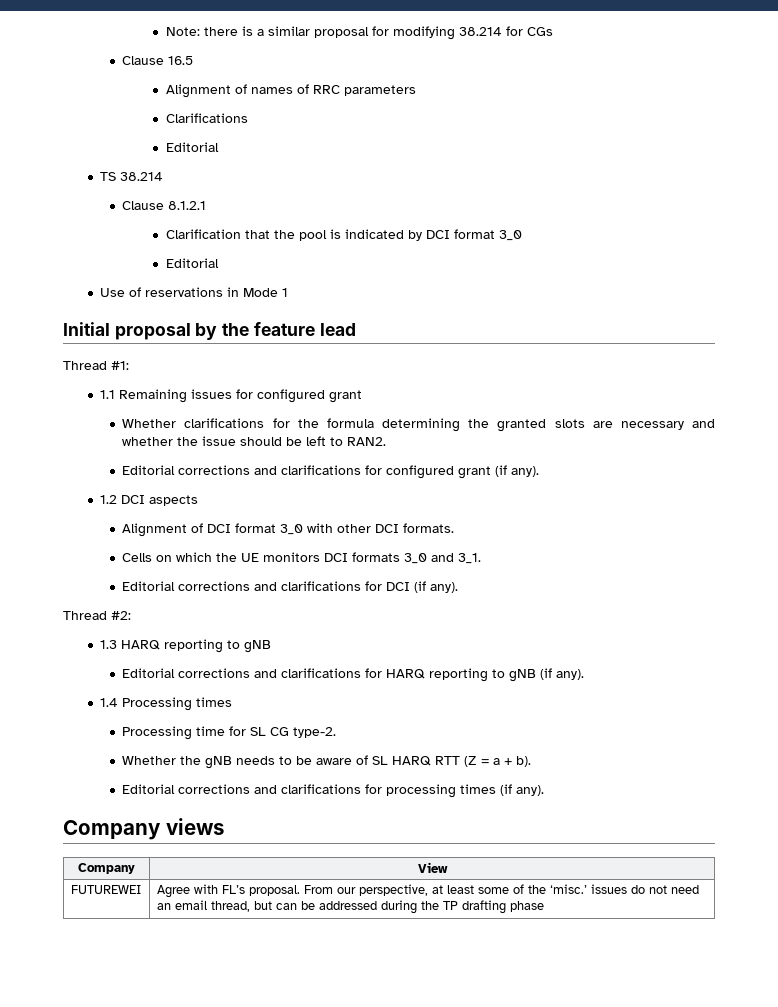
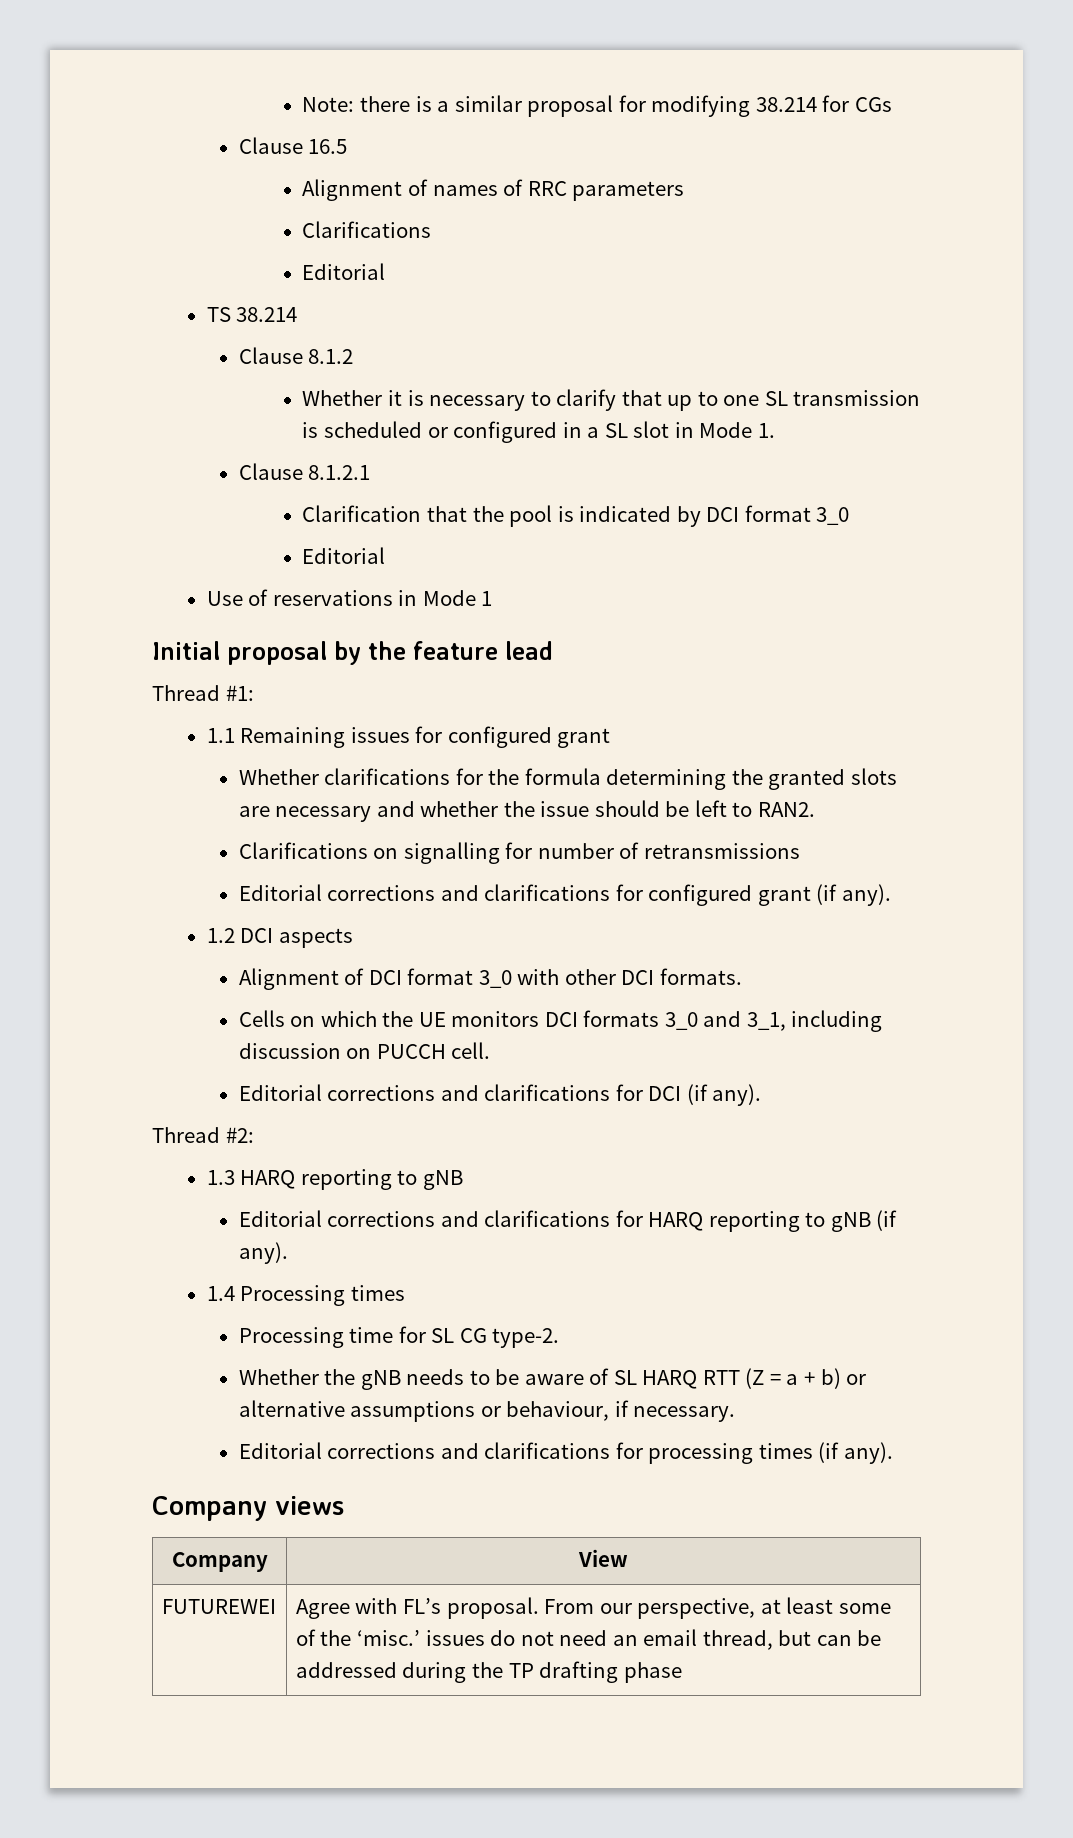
(164, 176) none -> [238,347,354,364] [302,389,921,411] [302,421,775,443] // Clause 8.1.2 // Whether it is necessary to clarify that up to one SL transmission is scheduled or configured in a SL slot in Mode 1.
(387, 441) none -> [238,842,800,864] // Clarifications on signalling for number of retransmissions
[458,553,482,564] 3_1. -> [746,1010,883,1032] [238,1042,491,1059] 3_1, including discussion on PUCCH cell.
[516,756,532,767] b). -> [820,1368,867,1389] [238,1400,736,1422] b) or alternative assumptions or behaviour, if necessary.

